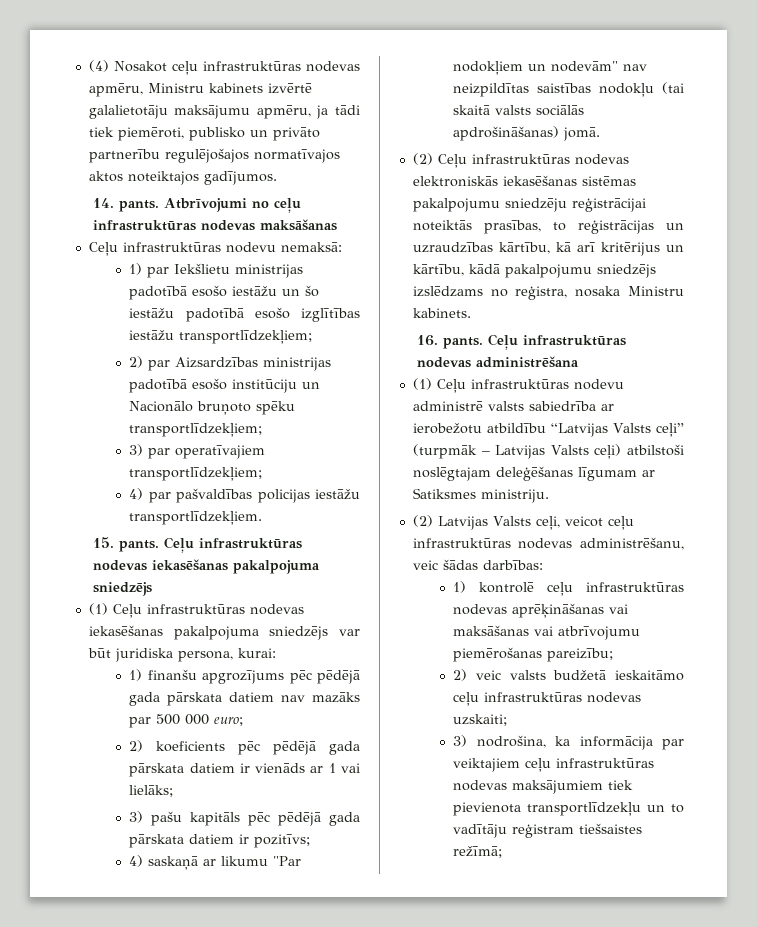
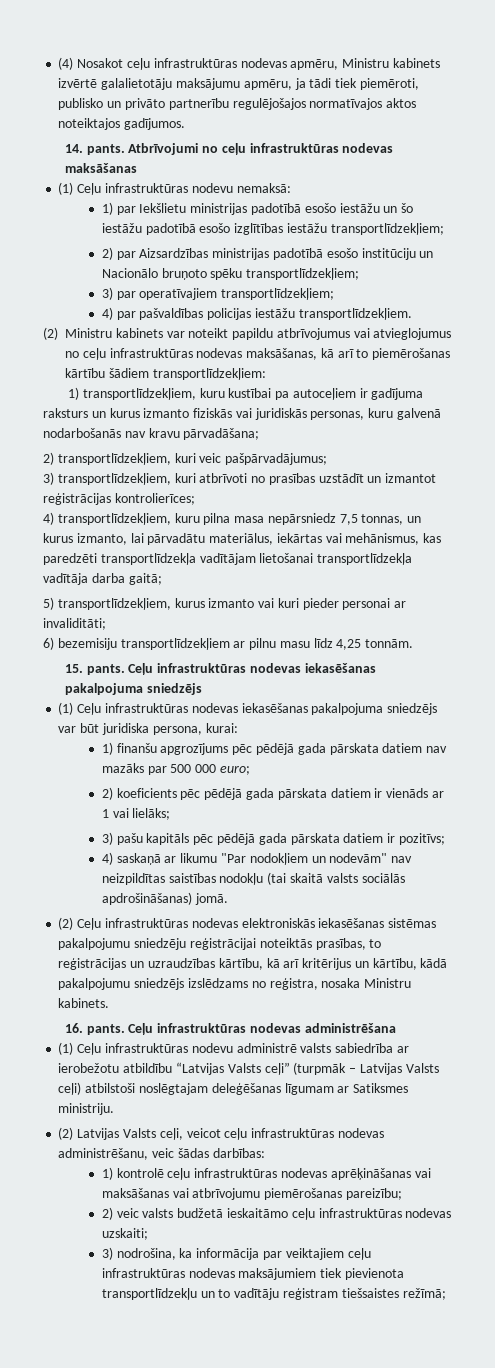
(338, 225) none -> [58,182,74,195] (1)
(263, 518) none -> [43,327,452,340] [65,348,451,360] [65,368,266,380] [68,387,424,400] [43,408,442,420] [43,428,260,440] [43,452,328,465] [43,472,437,485] [43,493,195,505] [43,512,422,525] [43,533,442,545] [43,553,413,565] [43,573,162,585] [43,597,407,610] [43,618,106,630] [43,637,414,650] // (2) Ministru kabinets var noteikt papildu atbrīvojumus vai atvieglojumus no ceļu infrastruktūras nodevas maksāšanas, kā arī to piemērošanas kārtību šādiem transportlīdzekļiem: // 1) transportlīdzekļiem, kuru kustībai pa autoceļiem ir gadījuma raksturs un kurus izmanto fiziskās vai juridiskās personas, kuru galvenā nodarbošanās nav kravu pārvadāšana; // 2) transportlīdzekļiem, kuri veic pašpārvadājumus; // 3) transportlīdzekļiem, kuri atbrīvoti no prasības uzstādīt un izmantot reģistrācijas kontrolierīces; // 4) transportlīdzekļiem, kuru pilna masa nepārsniedz 7,5 tonnas, un kurus izmanto, lai pārvadātu materiālus, iekārtas vai mehānismus, kas paredzēti transportlīdzekļa vadītājam lietošanai transportlīdzekļa vadītāja darba gaitā; // 5) transportlīdzekļiem, kurus izmanto vai kuri pieder personai ar invaliditāti; // 6) bezemisiju transportlīdzekļiem ar pilnu masu līdz 4,25 tonnām.

